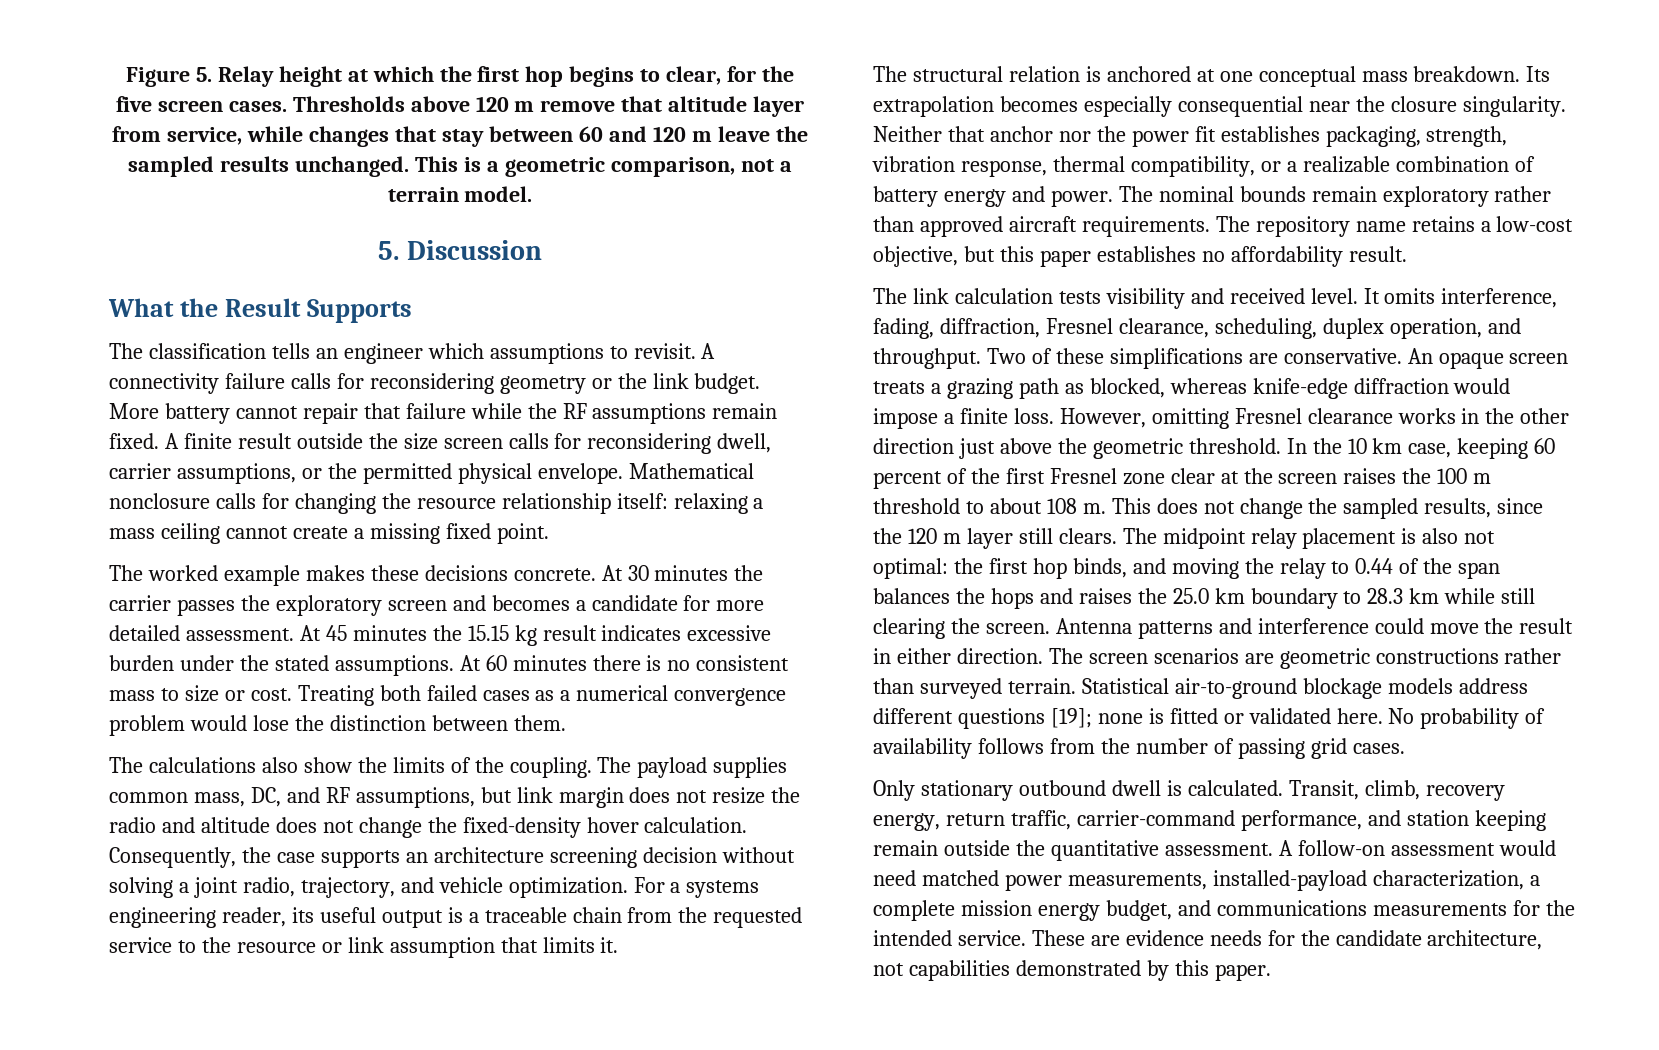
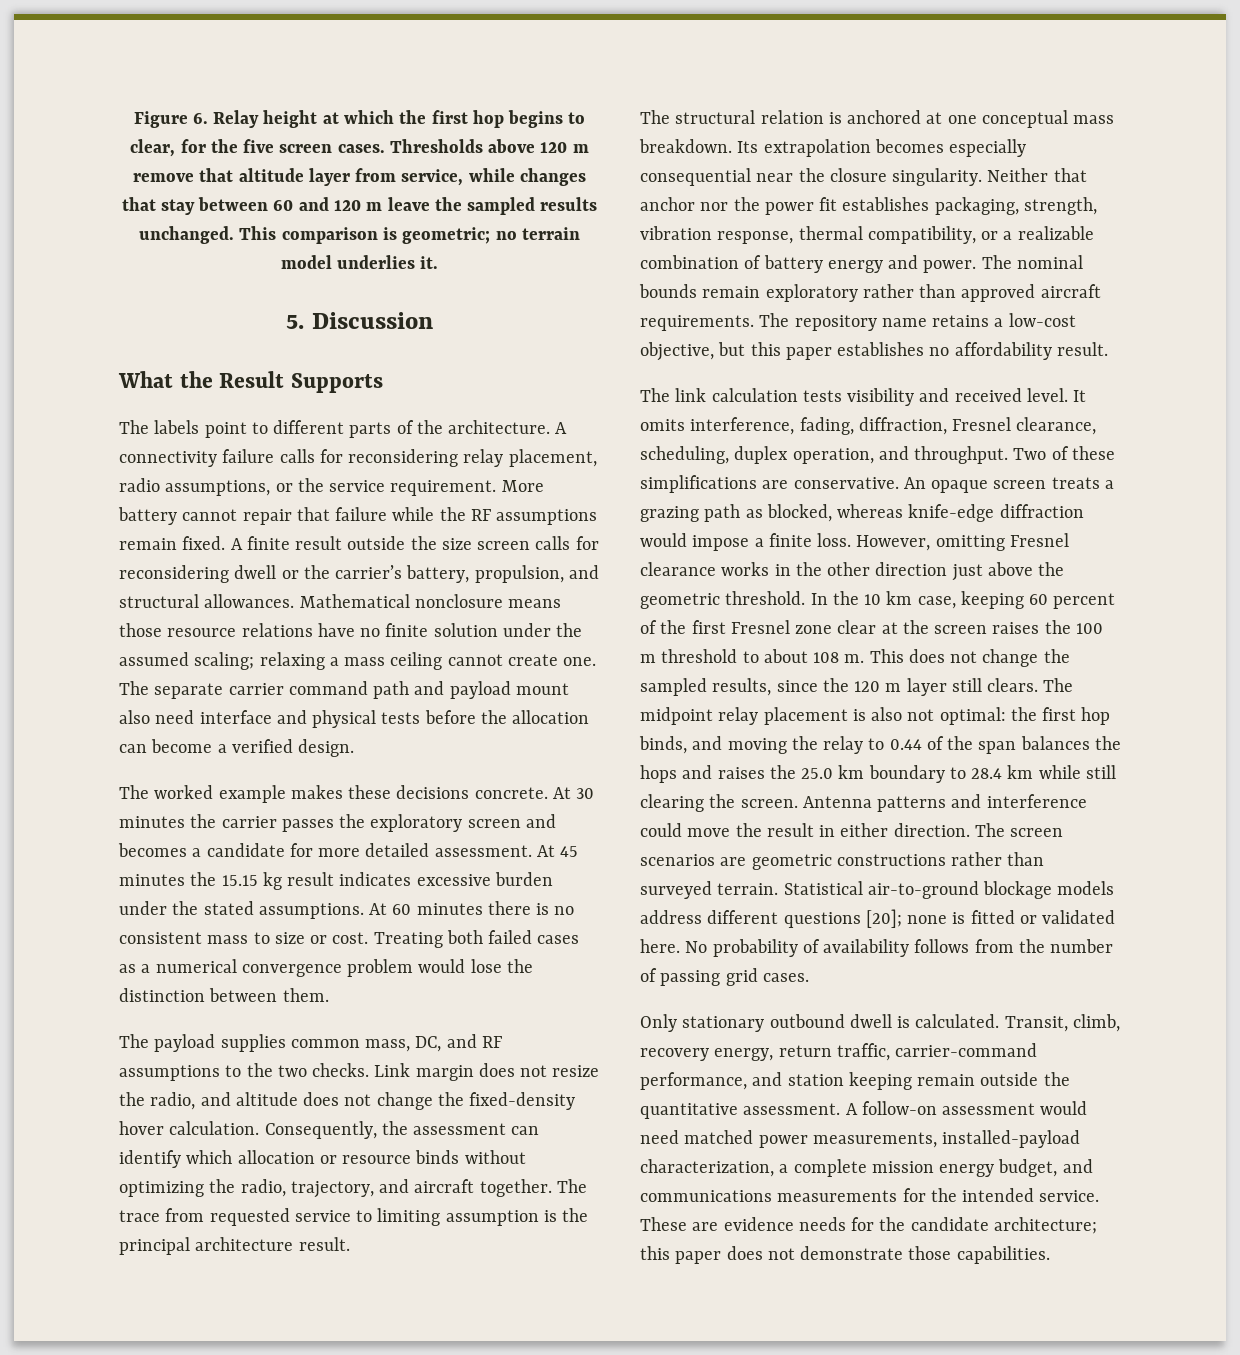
[195,67,212,82] 5. -> [192,113,208,124] 6.
[464,157,792,177] [387,186,533,202] is a geometric comparison, not a terrain model. -> [281,227,580,244] [280,255,439,269] comparison is geometric; no terrain model underlies it.
[148,343,696,364] classification tells an engineer which assumptions to revisit. -> [154,420,551,438] labels point to different parts of the architecture.
[499,373,761,394] geometry or the link budget. -> [463,449,597,467] [119,478,497,496] relay placement, radio assumptions, or the service requirement.
[717,433,772,453] [109,463,754,484] [109,493,668,514] dwell, carrier assumptions, or the permitted physical envelope. Mathematical nonclosure calls for changing the resource relationship itself: -> [234,565,599,583] [119,594,562,608] [119,623,583,637] [119,652,255,670] dwell or the carrier’s battery, propulsion, and structural allowances. Mathematical nonclosure means those resource relations have no finite solution under the assumed scaling;
[353,523,549,544] a missing fixed point. -> [563,657,597,666] [119,681,569,699] [119,710,590,728] [119,739,355,757] one. The separate carrier command path and payload mount also need interface and physical tests before the allocation can become a verified design.
[148,757,632,778] calculations also show the limits of the coupling. The -> (149, 1041) none
[355,787,553,808] assumptions, but link -> [119,1063,411,1081] assumptions to the two checks. Link
[109,817,156,833] radio -> [150,1092,196,1110] radio,
[276,847,795,868] [109,877,760,898] [109,907,803,928] [109,937,619,958] case supports an architecture screening decision without solving a joint radio, trajectory, and vehicle optimization. For a systems engineering reader, its useful output is a traceable chain from the requested service to the resource or link assumption that limits it. -> [413,1123,540,1135] [119,1150,526,1168] [119,1179,587,1198] [119,1208,589,1226] [119,1237,350,1255] assessment can identify which allocation or resource binds without optimizing the radio, trajectory, and aircraft together. The trace from requested service to limiting assumption is the principal architecture result.
[1367,588,1404,604] 28.3 -> [971,768,1003,779] 28.4
[1050,708,1092,728] [19]; -> [865,909,902,928] [20];
[1427,930,1543,950] [873,960,1271,981] architecture, not capabilities demonstrated by this paper. -> [993,1217,1097,1234] [640,1246,1050,1264] architecture; this paper does not demonstrate those capabilities.

